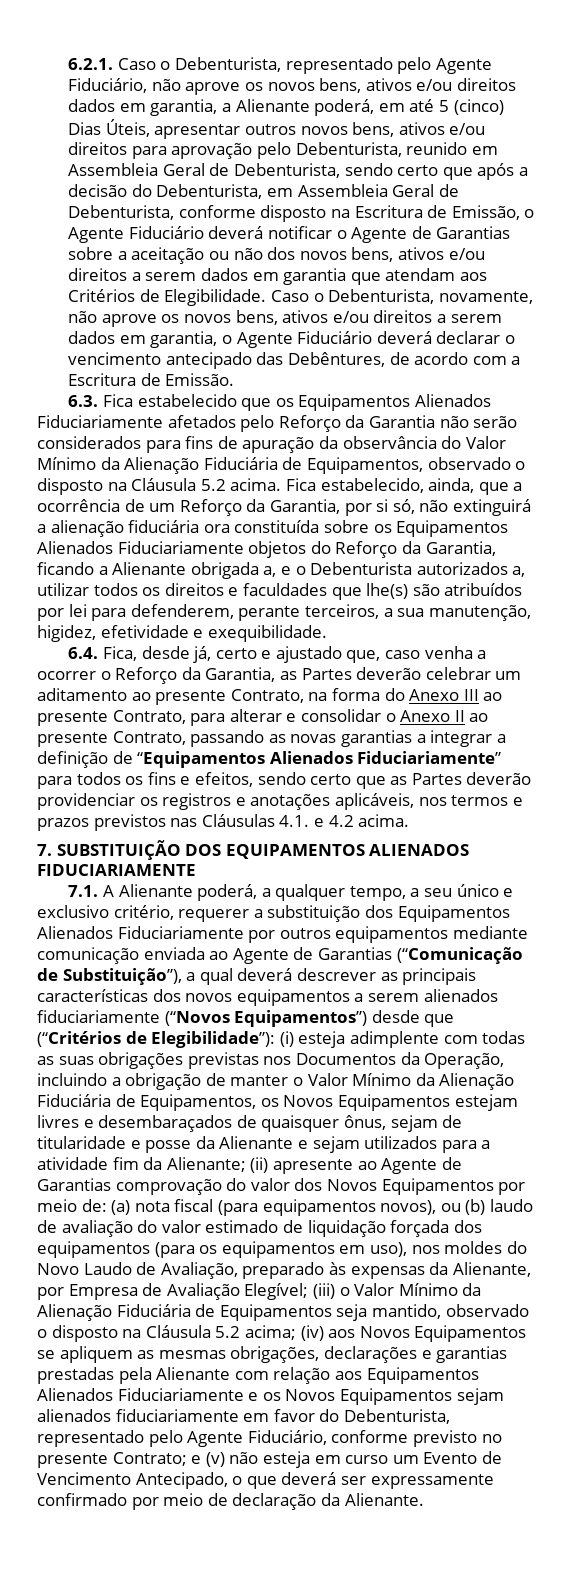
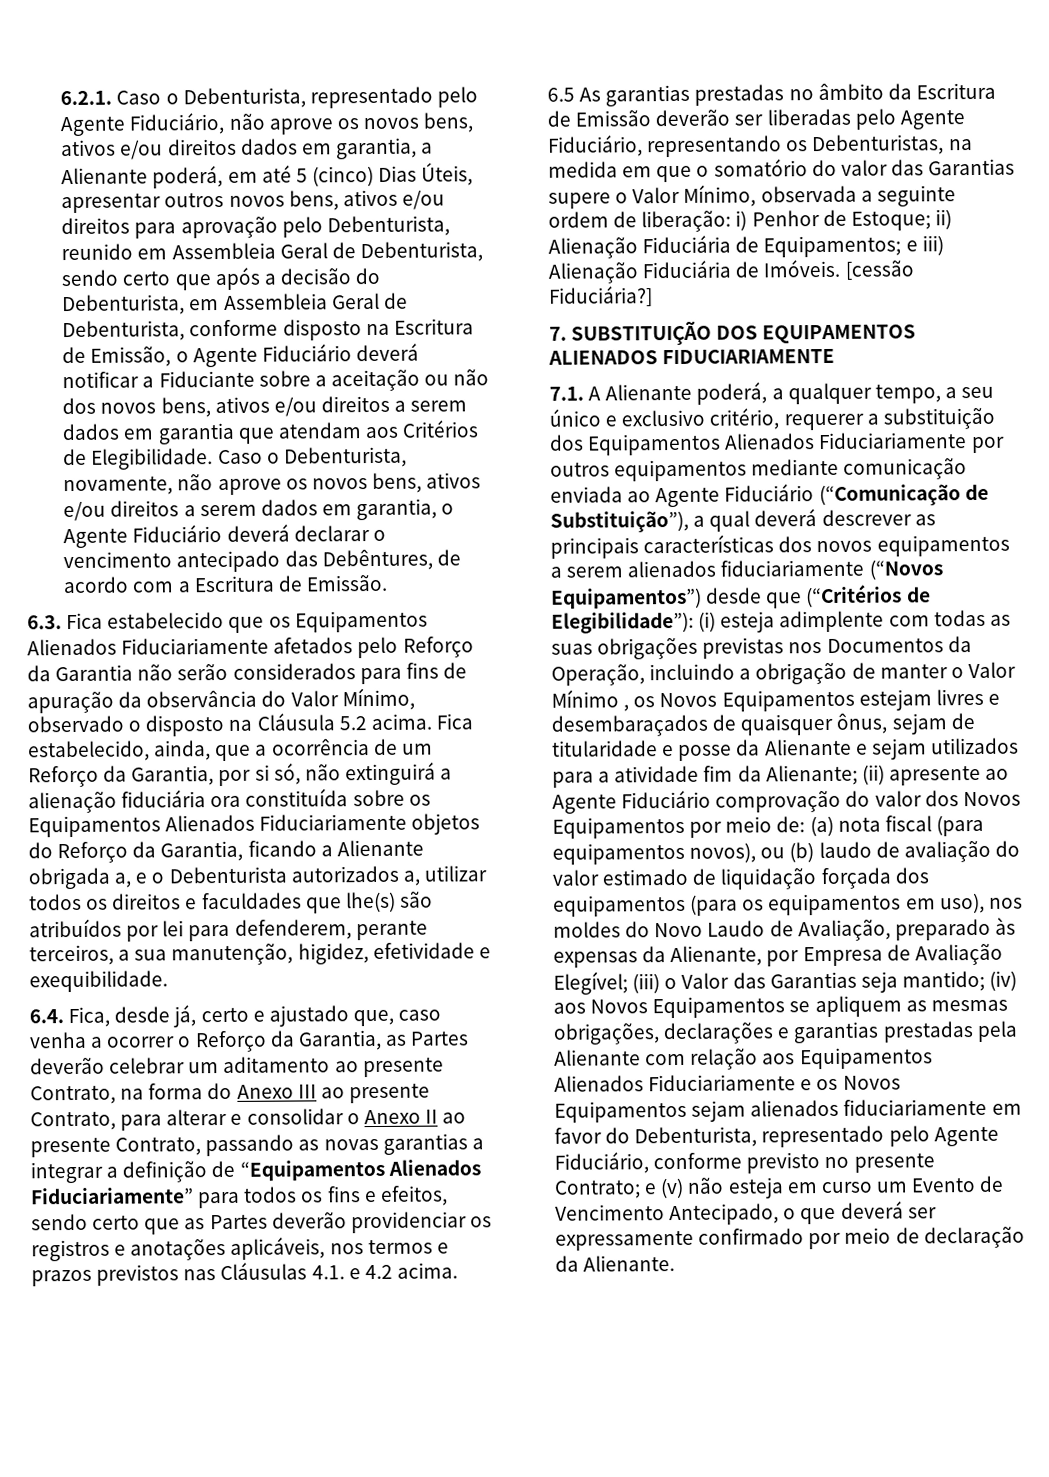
[336,226,511,243] o Agente de Garantias -> [142,370,255,388] a Fiduciante
[37,457,423,474] Mínimo da Alienação Fiduciária de Equipamentos, -> [341,687,415,711] Mínimo,
(410, 820) none -> [547,82,996,107] [547,108,965,130] [548,134,973,158] [548,158,1016,183] [548,184,956,209] [548,209,952,233] [548,235,944,259] [548,259,914,284] [549,286,653,307] // 6.5 As garantias prestadas no âmbito da Escritura de Emissão deverão ser liberadas pelo Agente Fiduciário, representando os Debenturistas, na medida em que o somatório do valor das Garantias supere o Valor Mínimo, observada a seguinte ordem de liberação: i) Penhor de Estoque; ii) Alienação Fiduciária de Equipamentos; e iii) Alienação Fiduciária de Imóveis. [cessão Fiduciária?]
[293,947,392,960] de Garantias -> [724,484,815,502] Fiduciário
[415,1073,515,1090] [37,1094,257,1111] da Alienação Fiduciária de Equipamentos, -> [623,704,630,712] ,
[441,1157,462,1170] [37,1178,111,1191] de Garantias -> [621,790,712,809] Fiduciário
[398,1283,482,1296] [37,1304,529,1321] [37,1325,296,1342] Mínimo da Alienação Fiduciária de Equipamentos seja mantido, observado o disposto na Cláusula 5.2 acima; -> [732,970,985,993] das Garantias seja mantido;

